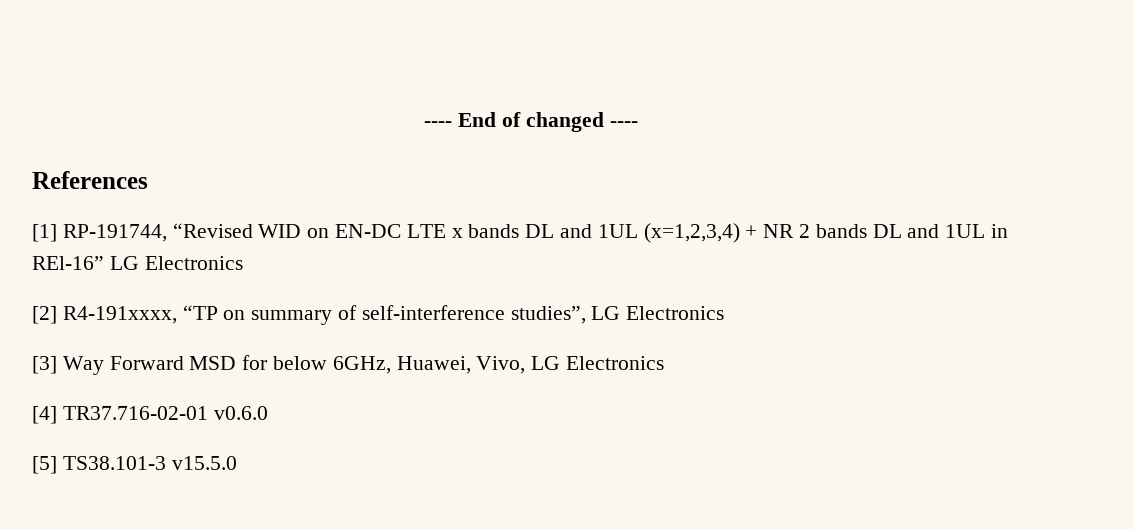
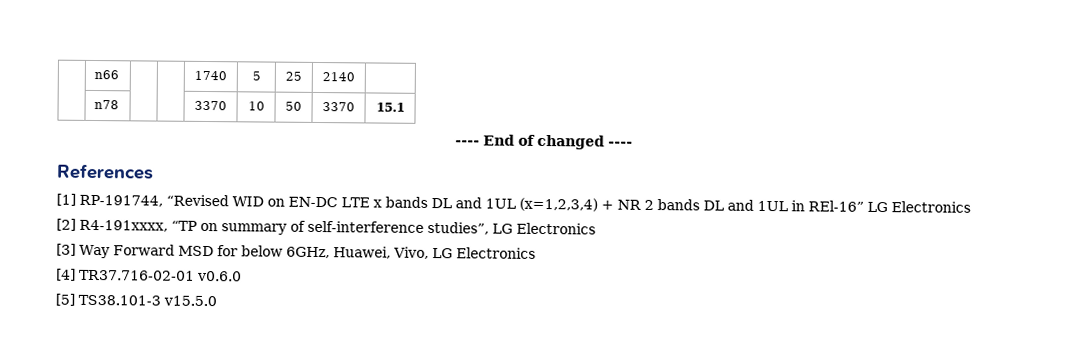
(424, 124) none -> [94,70,120,80] [194,70,227,81] [251,71,261,81] [285,71,302,81] [322,72,355,82] [94,100,120,110] [194,100,227,111] [247,101,265,111] [285,101,302,111] [322,102,355,112] [375,102,405,112] | n66 | | | 1740 | 5 | 25 | 2140 | // | n78 | | | 3370 | 10 | 50 | 3370 | 15.1 //

